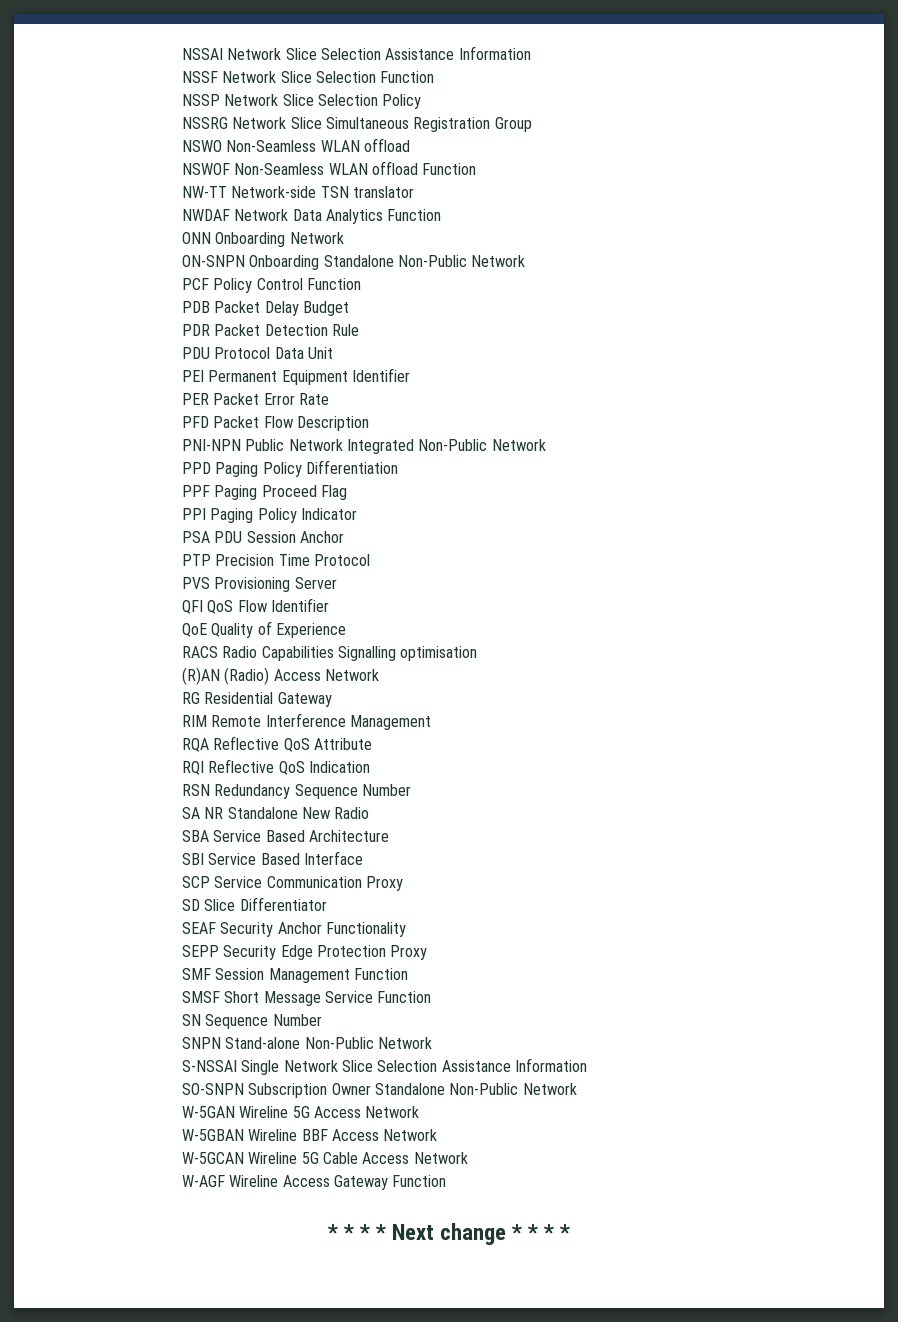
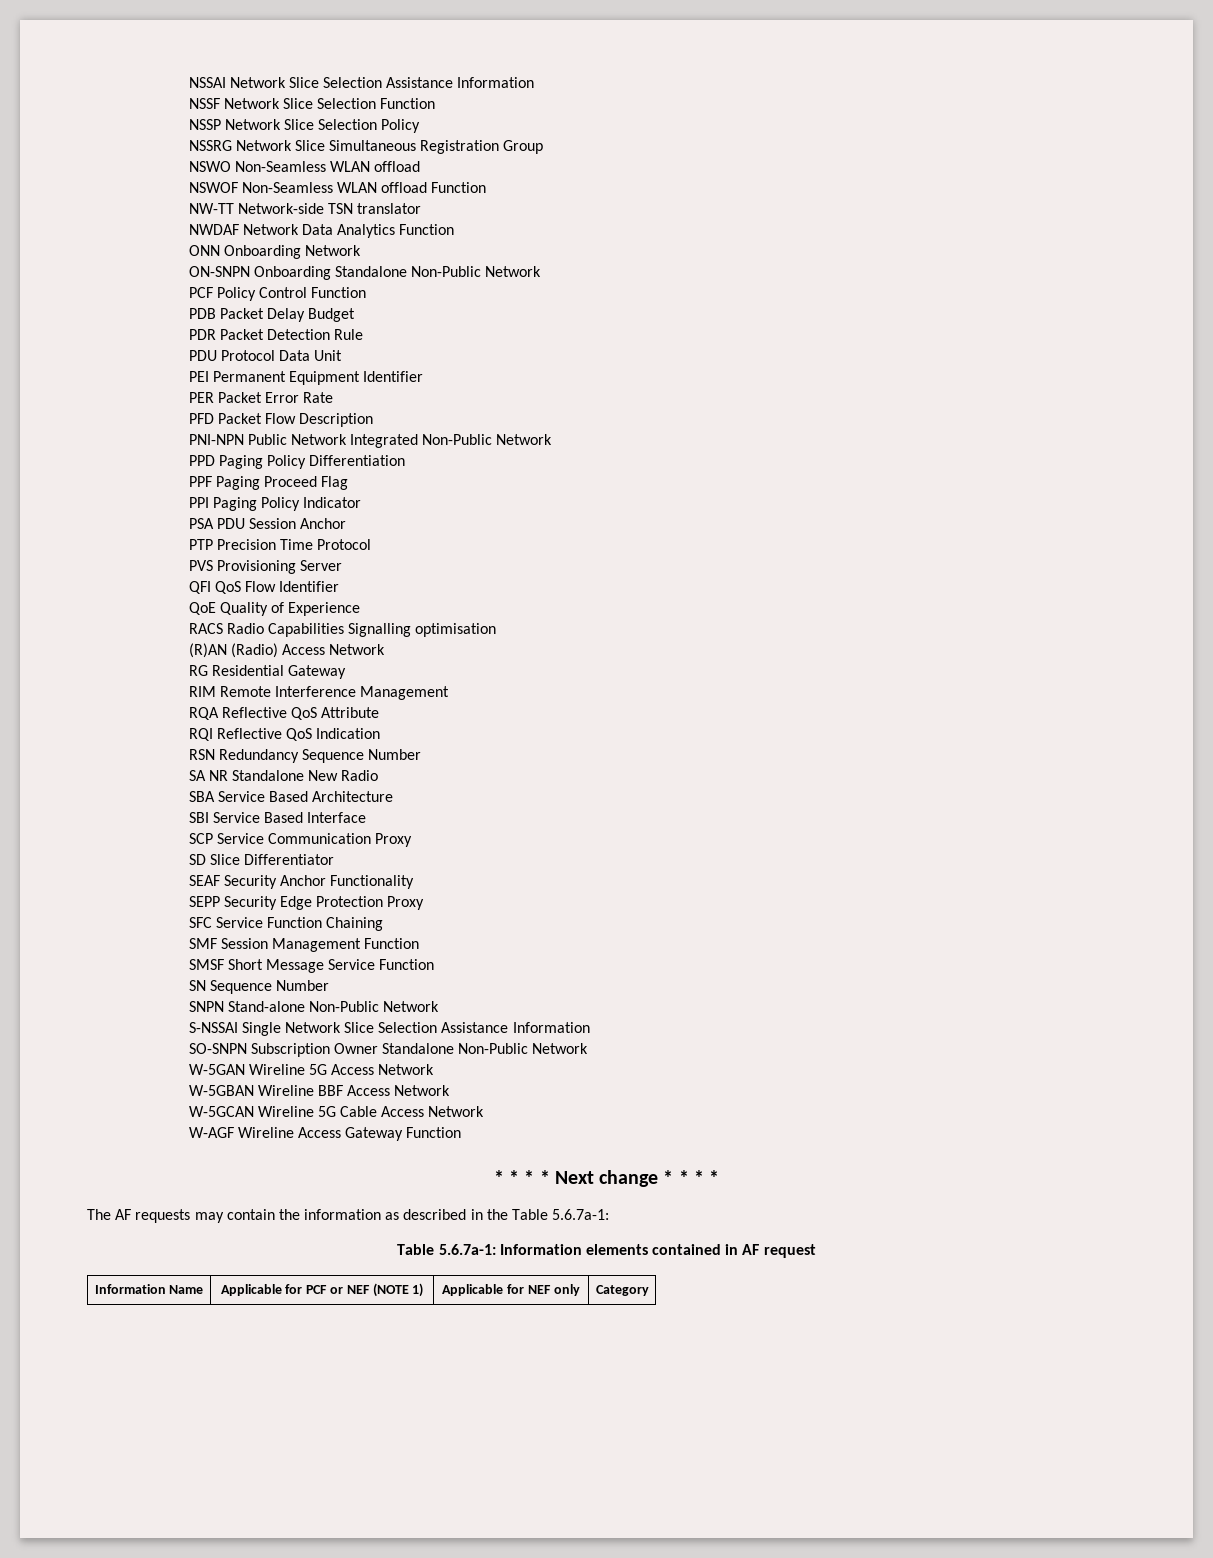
(428, 952) none -> [188,917,384,931] // SFC Service Function Chaining
(571, 1232) none -> [87,1209,610,1223] [397,1244,816,1258] [94,1284,204,1294] [220,1283,424,1297] [442,1284,580,1296] [595,1285,649,1296] // The AF requests may contain the information as described in the Table 5.6.7a-1: // Table 5.6.7a-1: Information elements contained in AF request // Information Name | Applicable for PCF or NEF (NOTE 1) | Applicable for NEF only | Category

